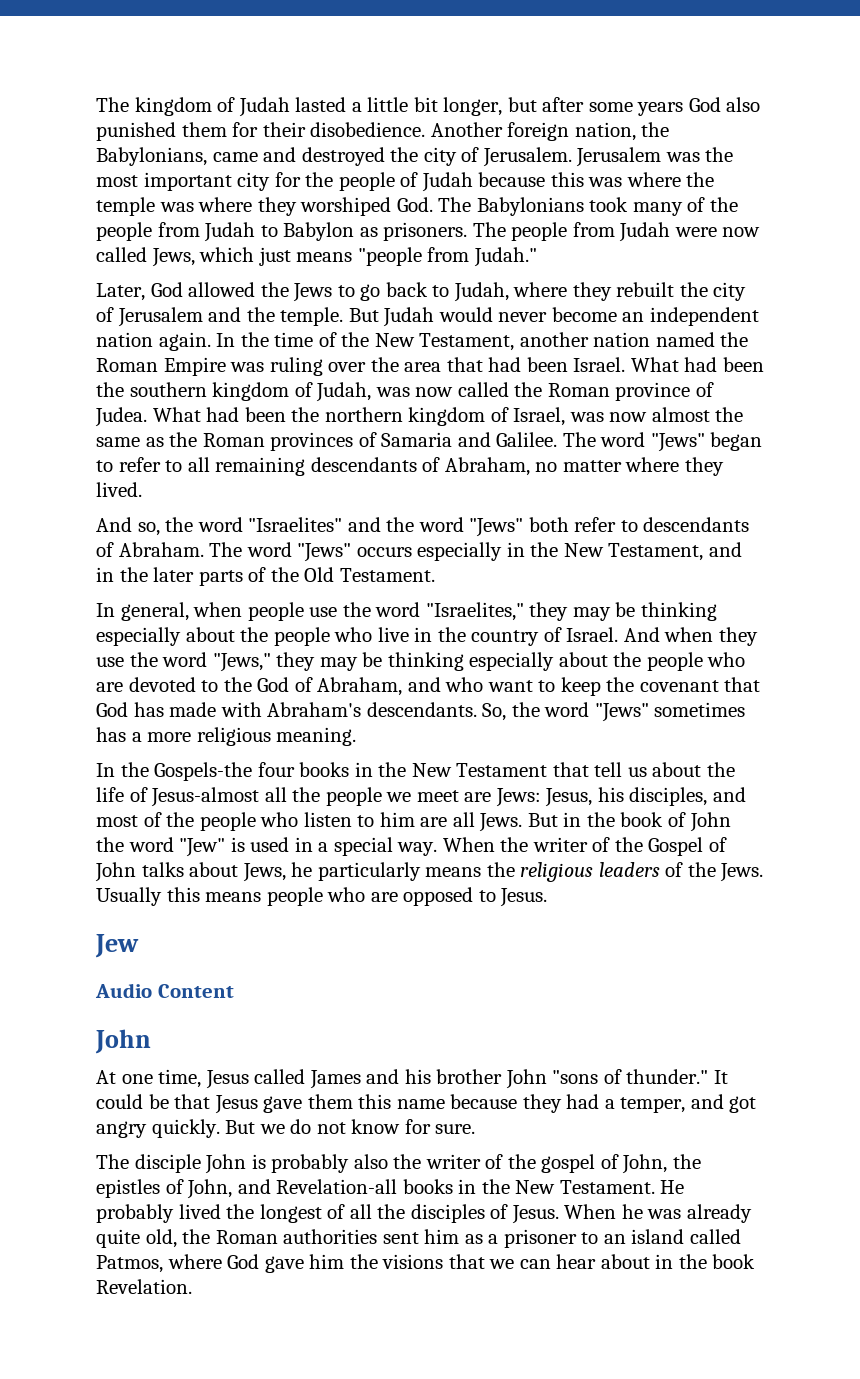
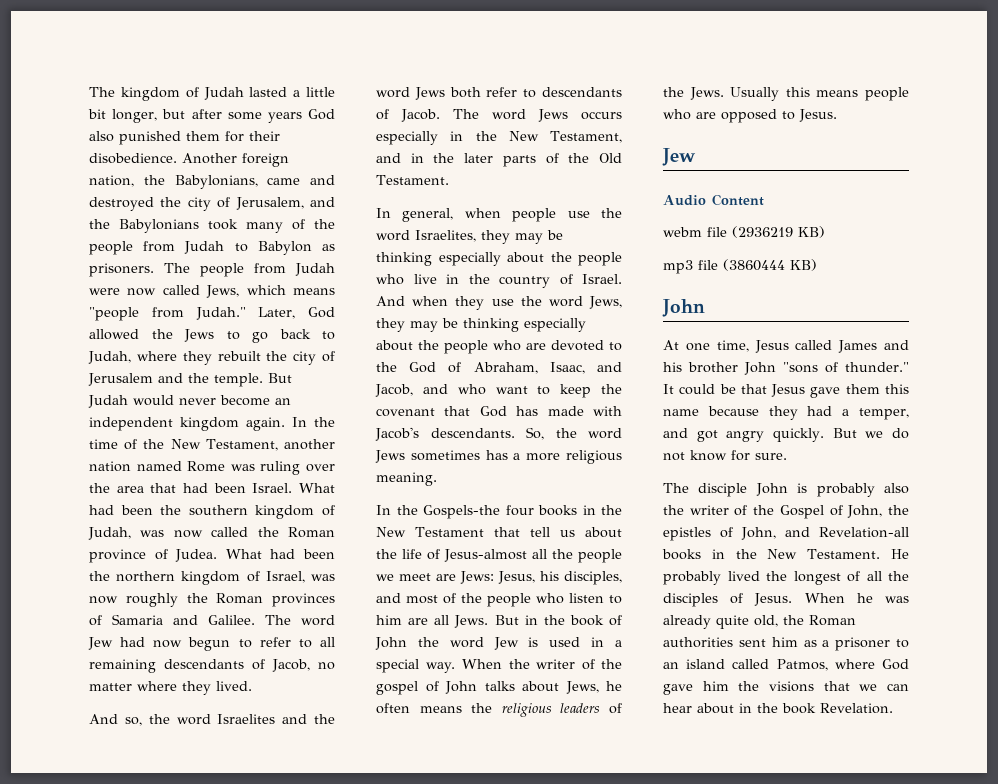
[482,147,734,167] [96,172,715,192] [96,197,472,216] Jerusalem. Jerusalem was the most important city for the people of Judah because this was where the temple was where they worshiped God. The -> [235,197,335,210] [89,219,110,229] Jerusalem, and the
[258,247,291,266] just -> (286, 290) none
(537, 257) // -> (246, 313) none
[96,332,153,347] nation -> [180,417,239,431] kingdom
[720,332,749,347] [96,357,226,376] the Roman Empire -> [187,461,226,472] Rome
[651,407,744,422] [96,437,164,447] almost the same as -> [125,593,178,607] roughly
[650,432,763,452] "Jews" began -> [88,637,231,651] Jew had now begun
[444,457,530,476] Abraham, -> [272,659,310,672] Jacob,
[248,517,343,532] "Israelites" -> [217,714,276,724] Israelites
[469,518,524,537] "Jews" -> [414,87,445,100] Jews
[118,542,352,562] Abraham. The word "Jews" -> [401,109,568,122] Jacob. The word Jews
[425,602,524,621] "Israelites," -> [415,230,476,242] Israelites,
[212,653,271,672] "Jews," -> [589,296,622,309] Jews,
(403, 686) none -> [549,362,622,374] [375,384,413,397] Isaac, and Jacob,
[267,702,362,717] Abraham's -> [375,427,419,441] Jacob's
[594,703,649,722] "Jews" -> [375,450,405,463] Jews
[179,838,226,857] "Jew" -> [493,637,519,650] Jew
[648,837,704,856] Gospel -> [376,681,418,695] gospel
[317,862,421,881] particularly -> [376,703,410,714] often
(234, 991) none -> [663,226,825,238] [663,259,817,274] // webm file (2936219 KB) // mp3 file (3860444 KB)
[541,1154,596,1173] gospel -> [779,505,824,519] Gospel

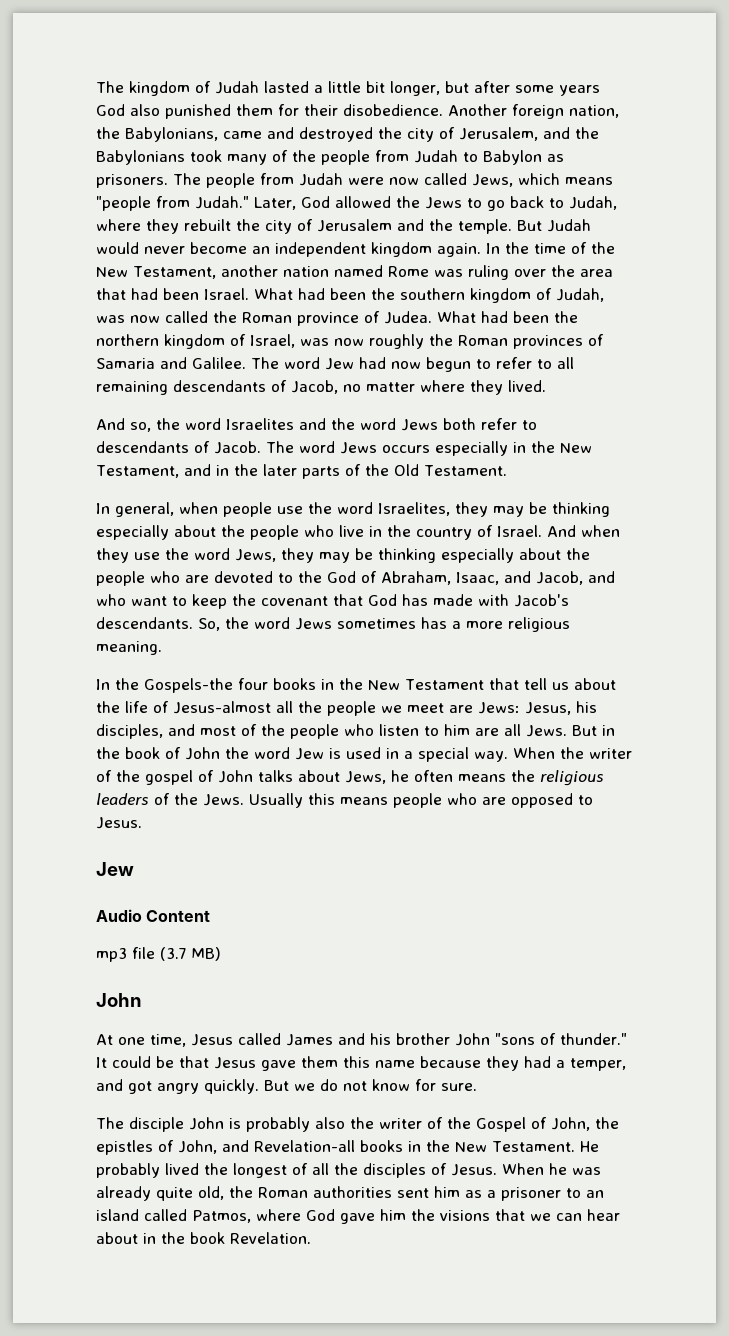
[663,226,825,238] // webm file (2936219 KB) -> (211, 916) none
[723,259,817,271] (3860444 KB) -> [160,947,221,961] (3.7 MB)

